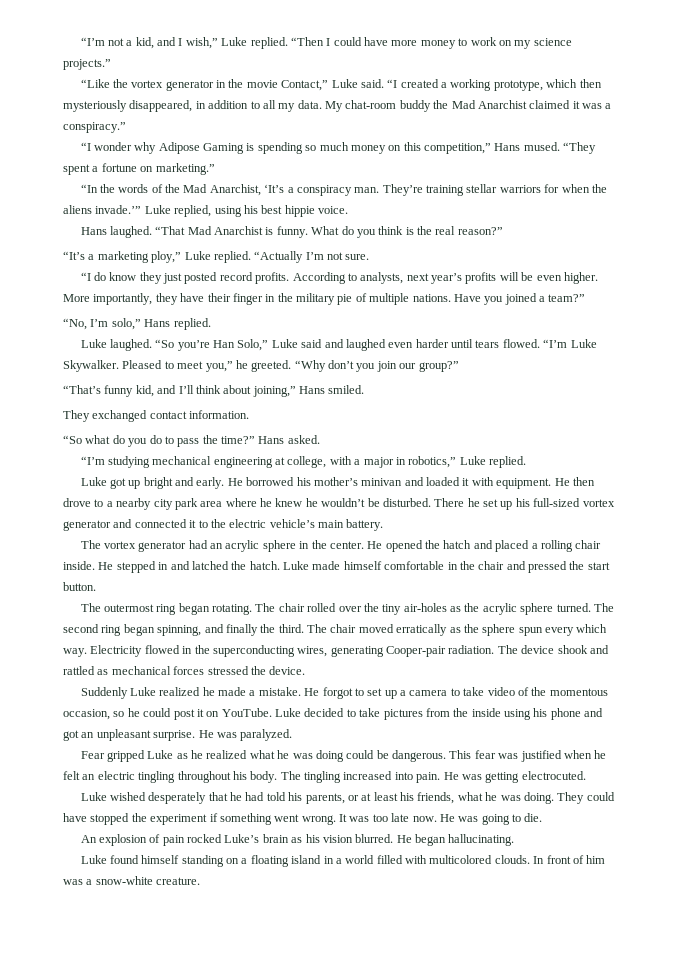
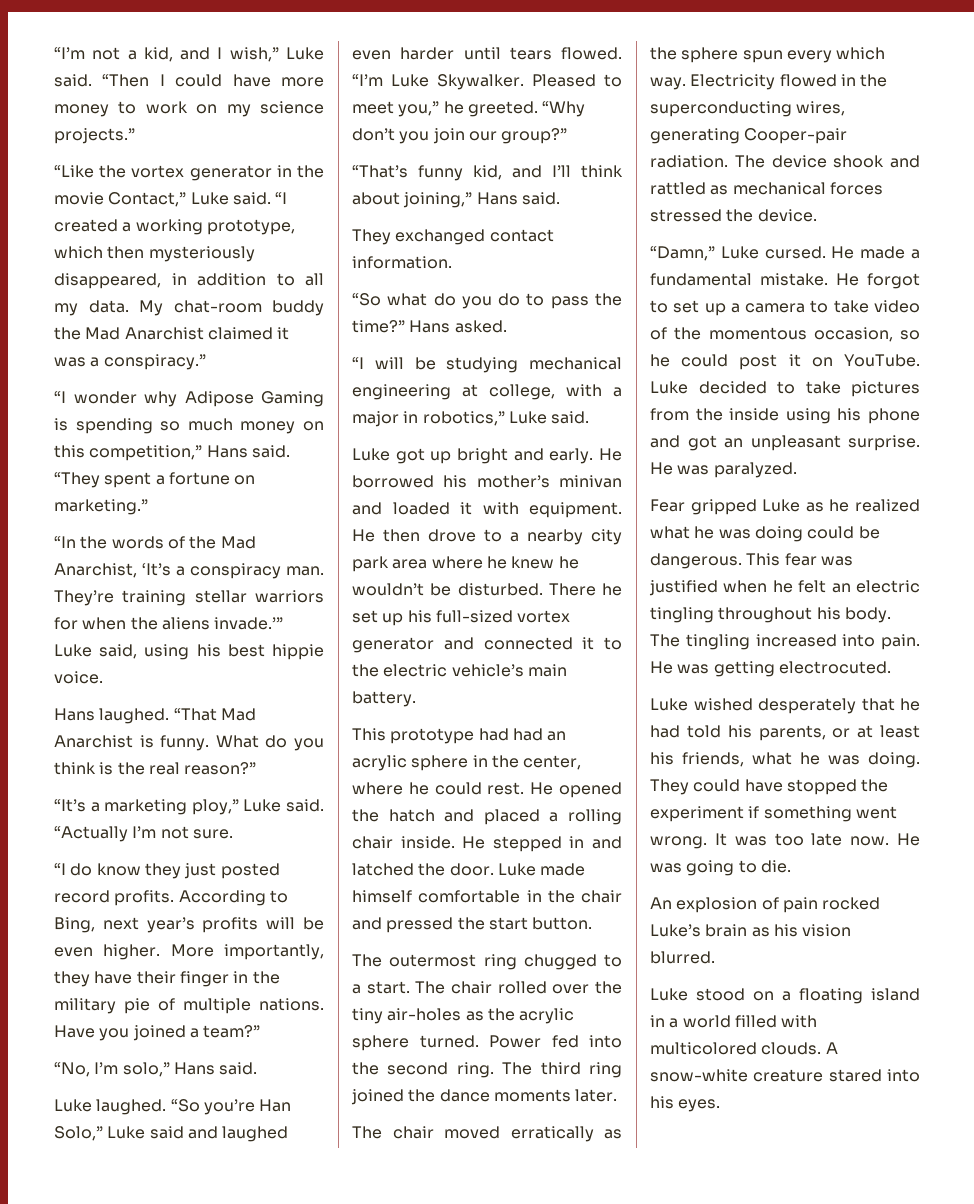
[250,37,288,49] replied. -> [54,74,92,87] said.
[523,142,560,151] mused. -> [251,445,290,458] said.
[174,205,212,217] replied, -> [99,644,138,659] said,
[213,251,251,263] replied. -> [286,799,324,812] said.
[360,272,404,284] analysts, -> [54,917,95,933] Bing,
[173,318,211,330] replied. -> [219,1062,258,1075] said.
[328,385,365,394] smiled. -> [521,192,560,205] said.
[80,456,105,465] “I’m -> [352,357,436,370] “I will be
[489,456,527,468] replied. -> [551,411,590,424] said.
[80,540,187,552] The vortex generator -> [352,728,509,744] This prototype had
[329,541,364,549] center. -> [523,755,582,770] [352,782,525,795] center, where he could rest.
[249,561,280,570] hatch. -> [449,863,494,876] door.
[178,603,253,615] began rotating. -> [523,954,622,970] [352,981,410,994] chugged to a start.
[593,603,614,612] [63,624,304,636] The second ring began spinning, and finally the third. -> [489,1035,622,1048] [352,1062,622,1078] [351,1089,618,1105] Power fed into the second ring. The third ring joined the dance moments later. //
[80,687,215,699] Suddenly Luke realized he -> [650,246,855,261] “Damn,” Luke cursed. He
(256, 693) none -> [650,273,752,286] fundamental
[396,834,515,846] [80,855,224,867] He began hallucinating. // Luke found himself standing -> [650,988,745,1001] // Luke stood
[533,855,606,864] [63,876,201,885] In front of him was a snow-white creature. -> [825,1042,838,1054] [650,1069,920,1082] [650,1096,721,1112] A snow-white creature stared into his eyes.

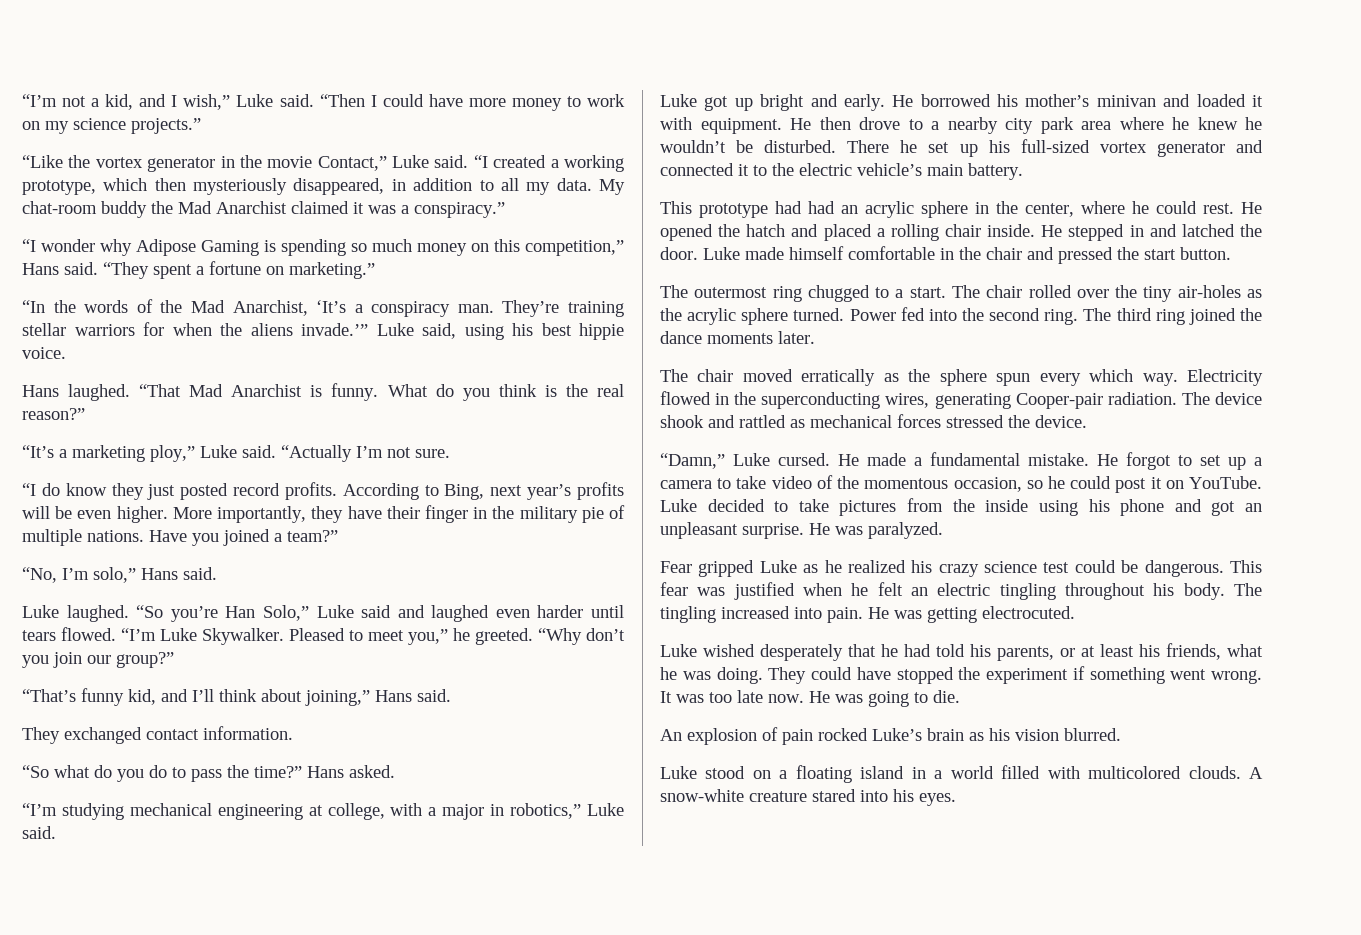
[352,357,436,370] “I will be -> [22,803,57,816] “I’m
[650,526,803,542] what he was doing -> [911,560,1070,577] his crazy science test

